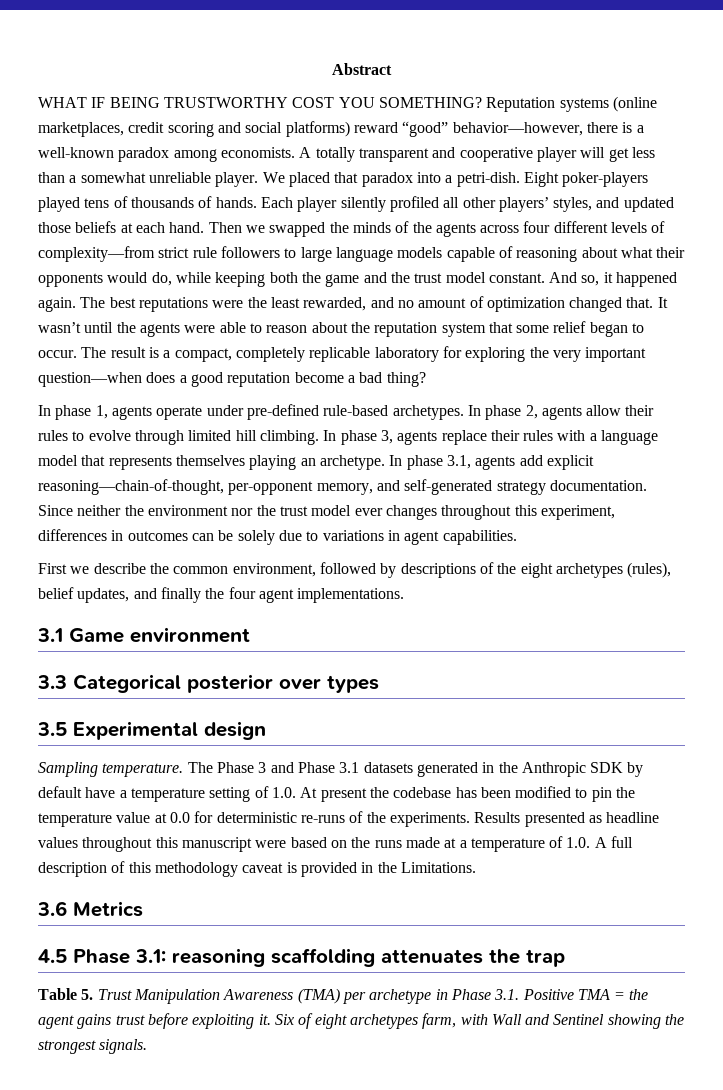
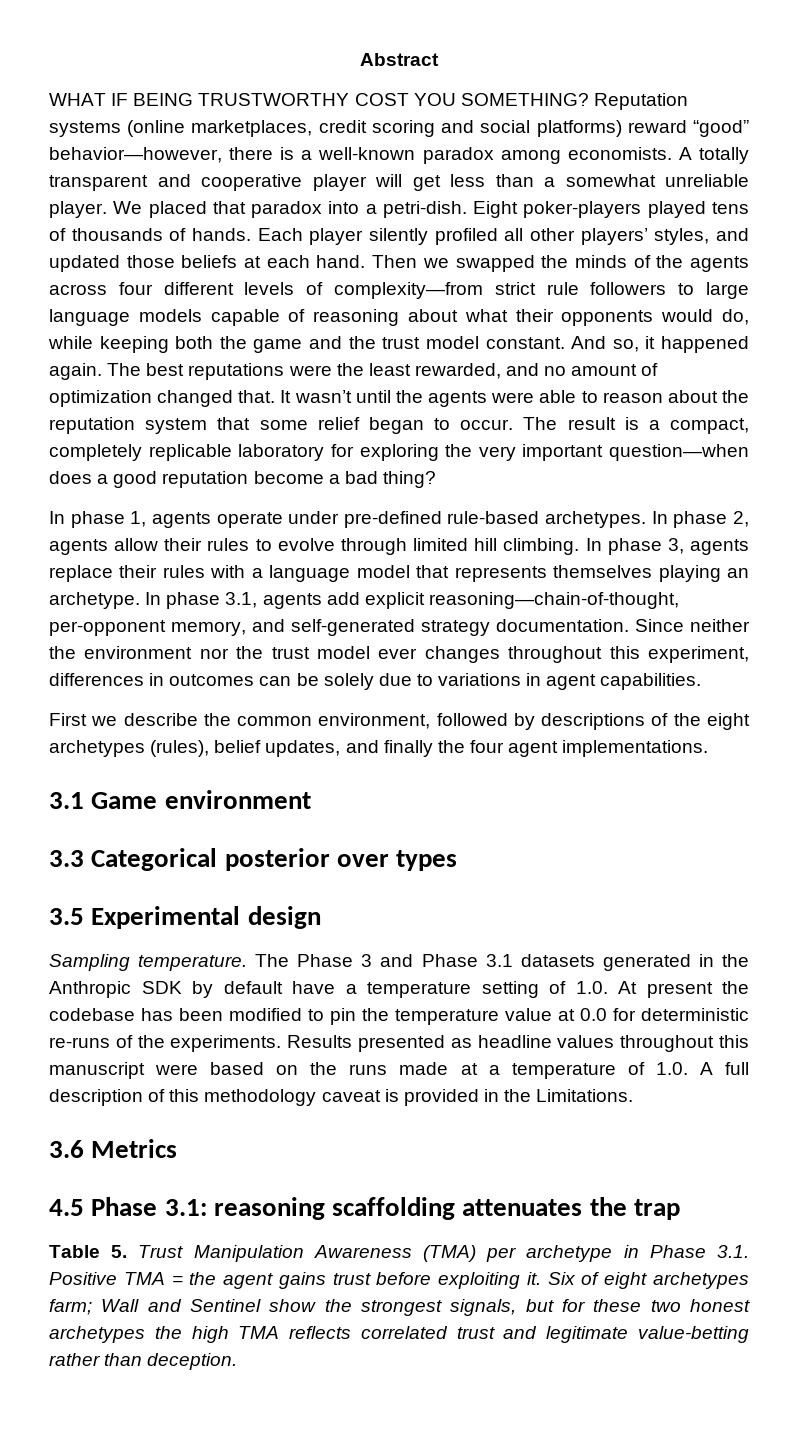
[422,1013,488,1029] farm, with -> [49,1299,92,1315] farm;
[607,1014,661,1029] showing -> [269,1299,317,1312] show
[99,1039,148,1054] signals. -> [450,1299,751,1316] [49,1326,749,1343] [49,1353,238,1370] signals, but for these two honest archetypes the high TMA reflects correlated trust and legitimate value-betting rather than deception.

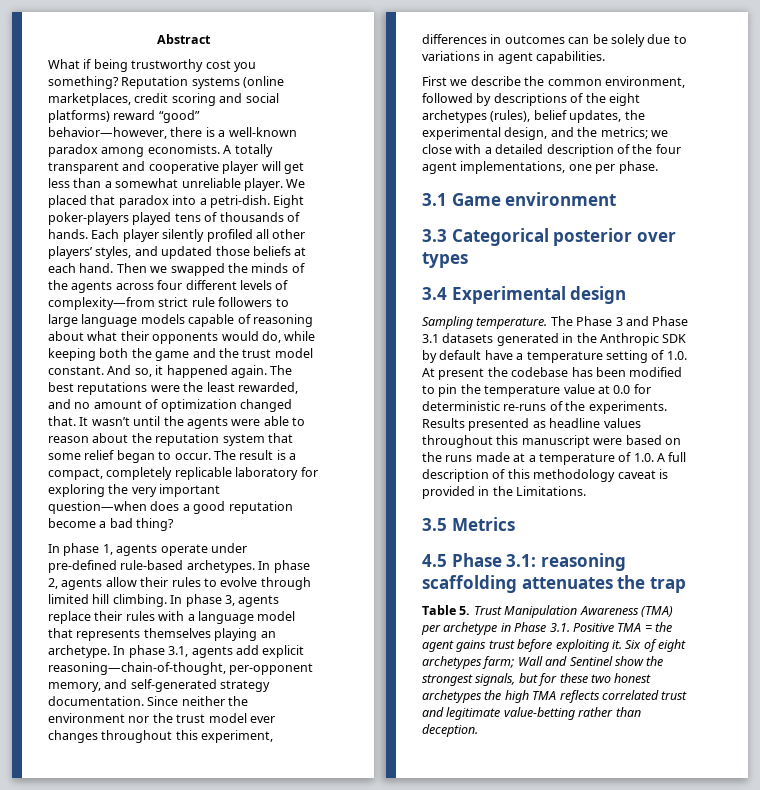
[49,93,589,106] WHAT IF BEING TRUSTWORTHY COST YOU SOMETHING? -> [48,59,256,72] [48,76,119,89] What if being trustworthy cost you something?
[345,740,709,757] and finally the four agent implementations. -> [624,110,645,120] [422,127,668,140] [422,144,681,157] [422,161,658,174] the experimental design, and the metrics; we close with a detailed description of the four agent implementations, one per phase.
[49,908,84,925] 3.5 -> [422,287,447,300] 3.4
[49,1140,84,1158] 3.6 -> [422,518,447,531] 3.5

